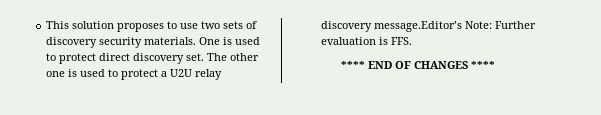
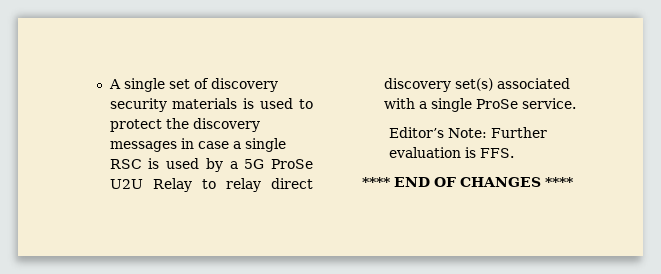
[45,21,243,32] This solution proposes to use two sets -> [108,78,190,92] A single set
[143,37,260,45] [45,53,259,64] [45,69,222,80] [320,21,462,32] materials. One is used to protect direct discovery set. The other one is used to protect a U2U relay discovery message.Editor’s -> [172,98,313,109] [109,118,260,132] [109,138,286,152] [109,158,313,172] [109,178,313,192] [383,78,570,92] [383,98,576,112] [389,127,445,138] materials is used to protect the discovery messages in case a single RSC is used by a 5G ProSe U2U Relay to relay direct discovery set(s) associated with a single ProSe service. // Editor’s

